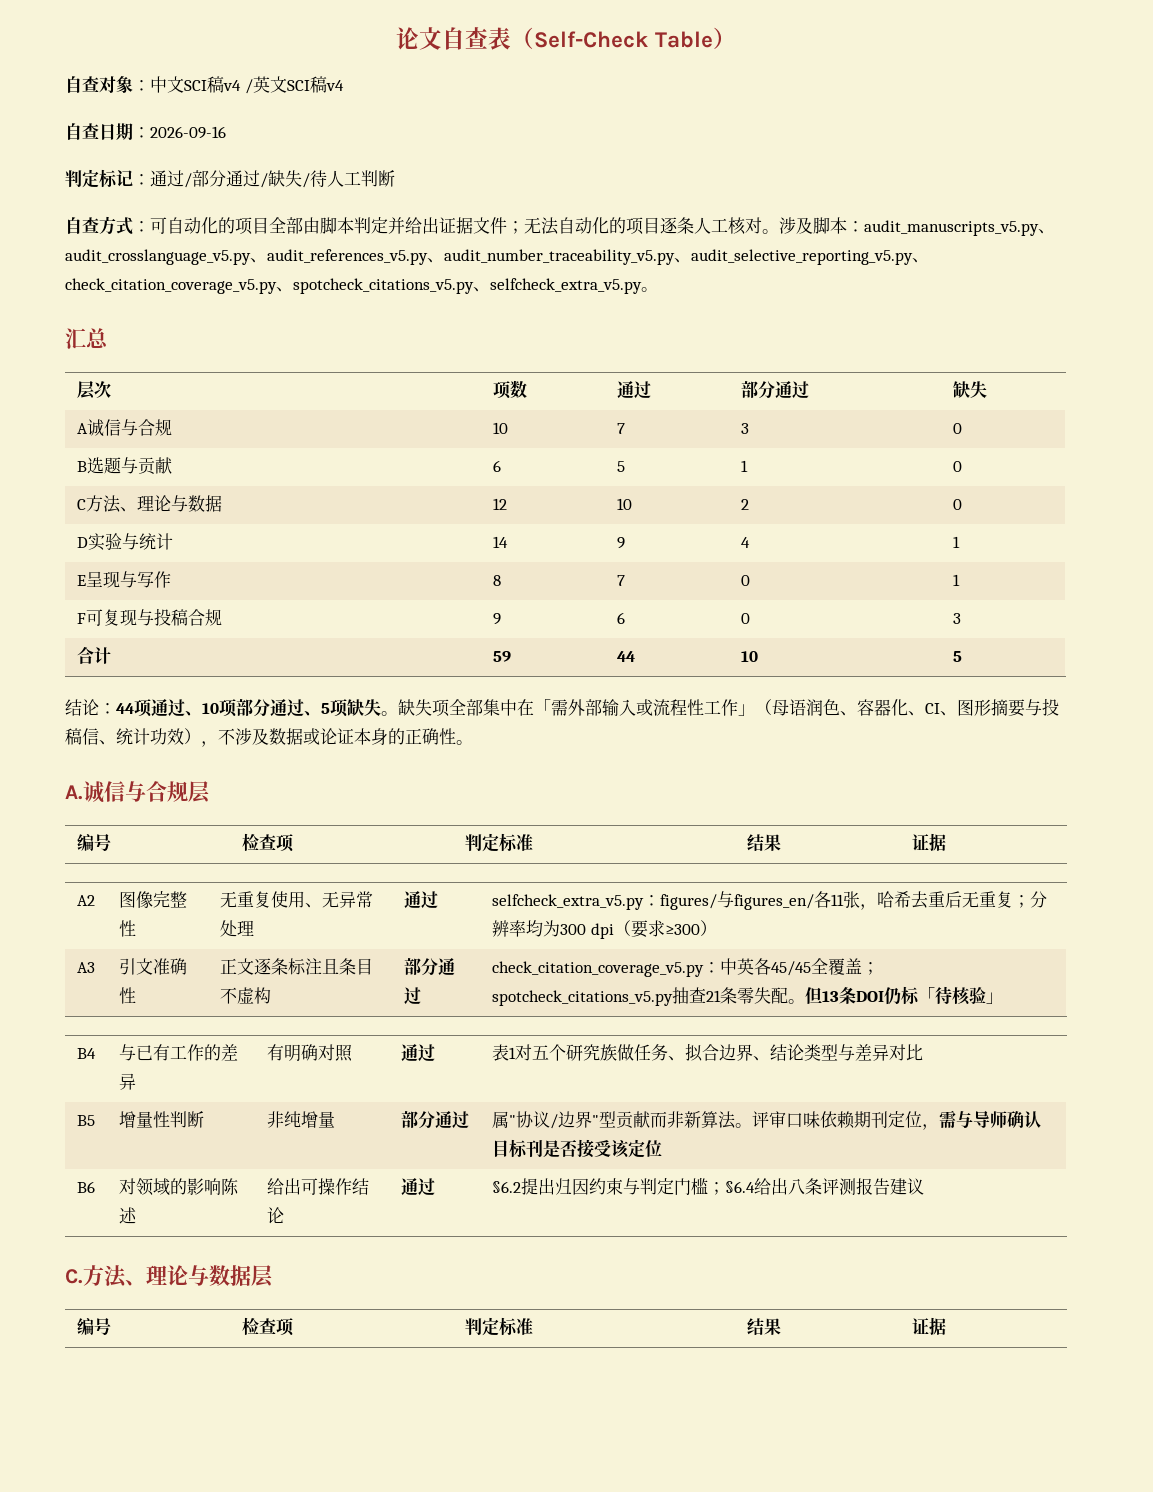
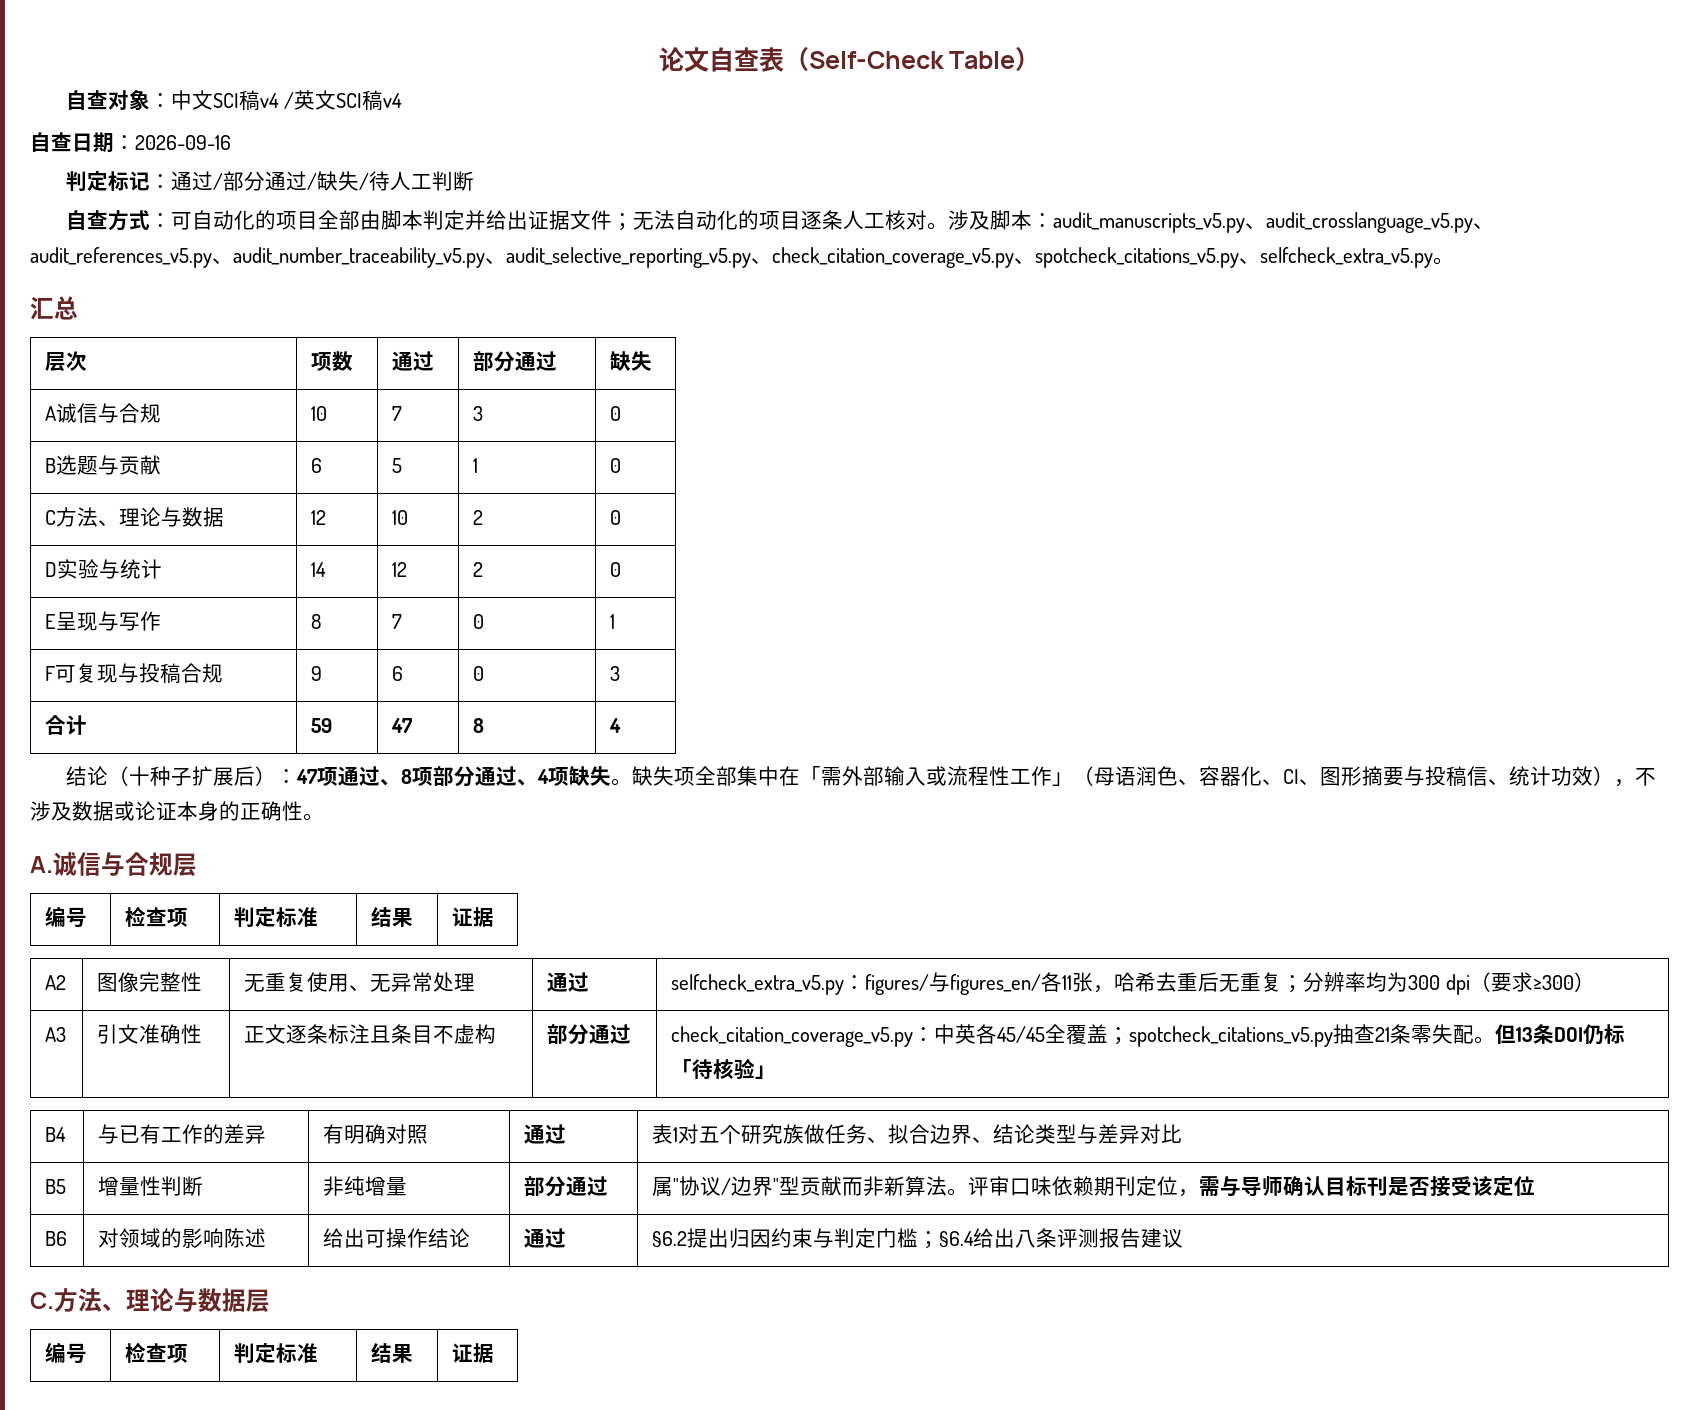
[616,537,625,549] [740,537,750,548] [952,536,960,548] 9 | 4 | 1 -> [392,562,408,577] [473,562,484,577] [610,562,622,577] 12 | 2 | 0
[616,651,635,662] [740,651,758,662] [952,651,962,662] [65,699,134,716] 44 | 10 | 5 // 结论：44 -> [391,718,413,733] [473,718,485,733] [609,718,622,733] [66,766,318,786] 47 | 8 | 4 // 结论（十种子扩展后）：47
[202,703,219,714] 10 -> [401,769,413,784] 8
[321,703,330,714] 5 -> [537,769,550,784] 4

